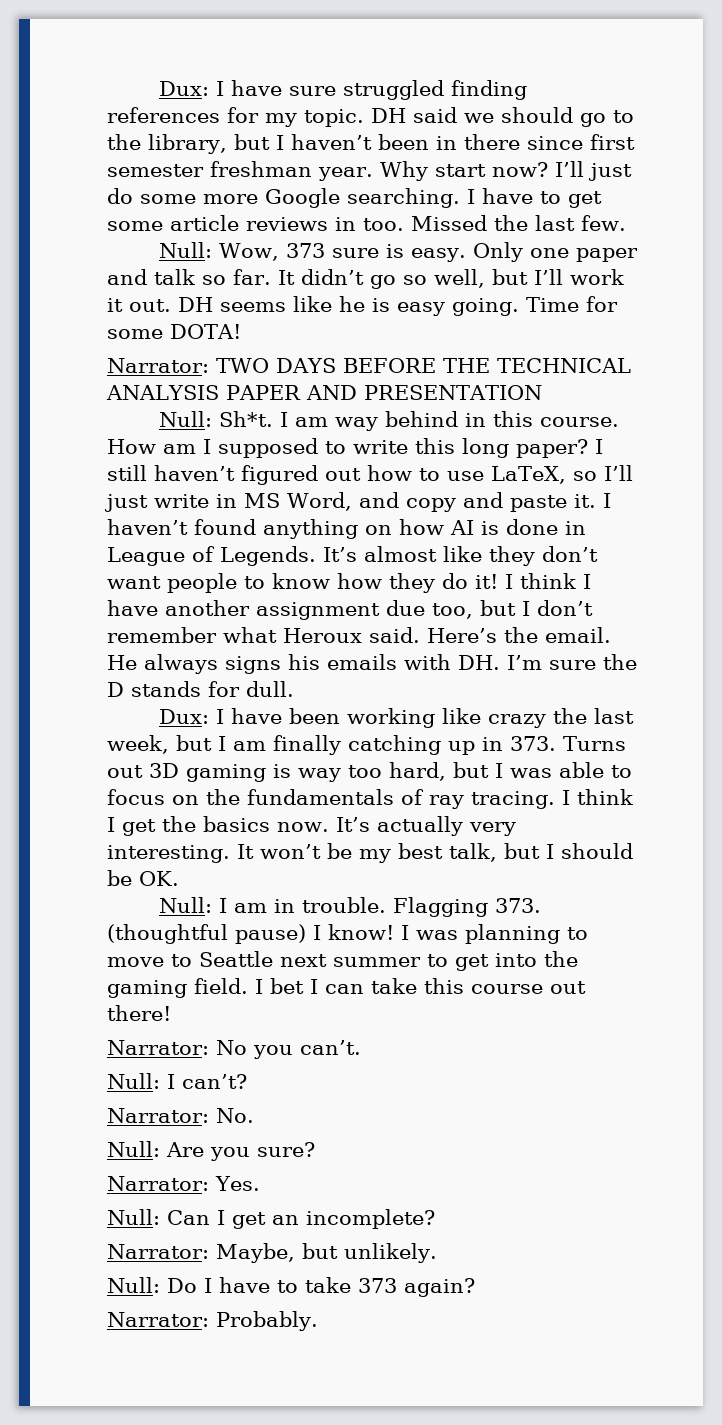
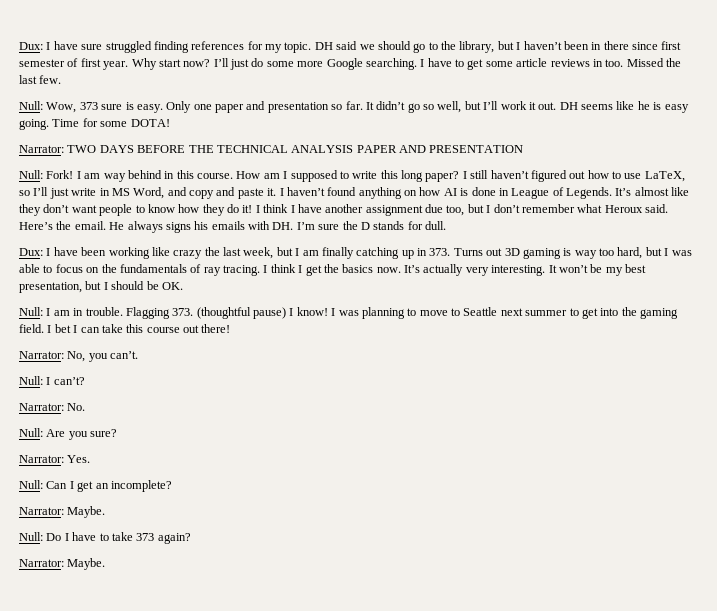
[210,161,312,177] freshman -> [67,58,101,67] of first
[154,269,195,285] talk -> [267,102,329,113] presentation
[219,411,274,427] Sh*t. -> [46,170,74,179] Fork!
[449,843,497,862] talk, -> [19,282,82,293] presentation,
[216,1040,247,1055] No -> [67,351,86,362] No,
[216,1243,437,1263] Maybe, but unlikely. -> [67,506,106,518] Maybe.
[216,1311,318,1331] Probably. -> [67,558,106,570] Maybe.

